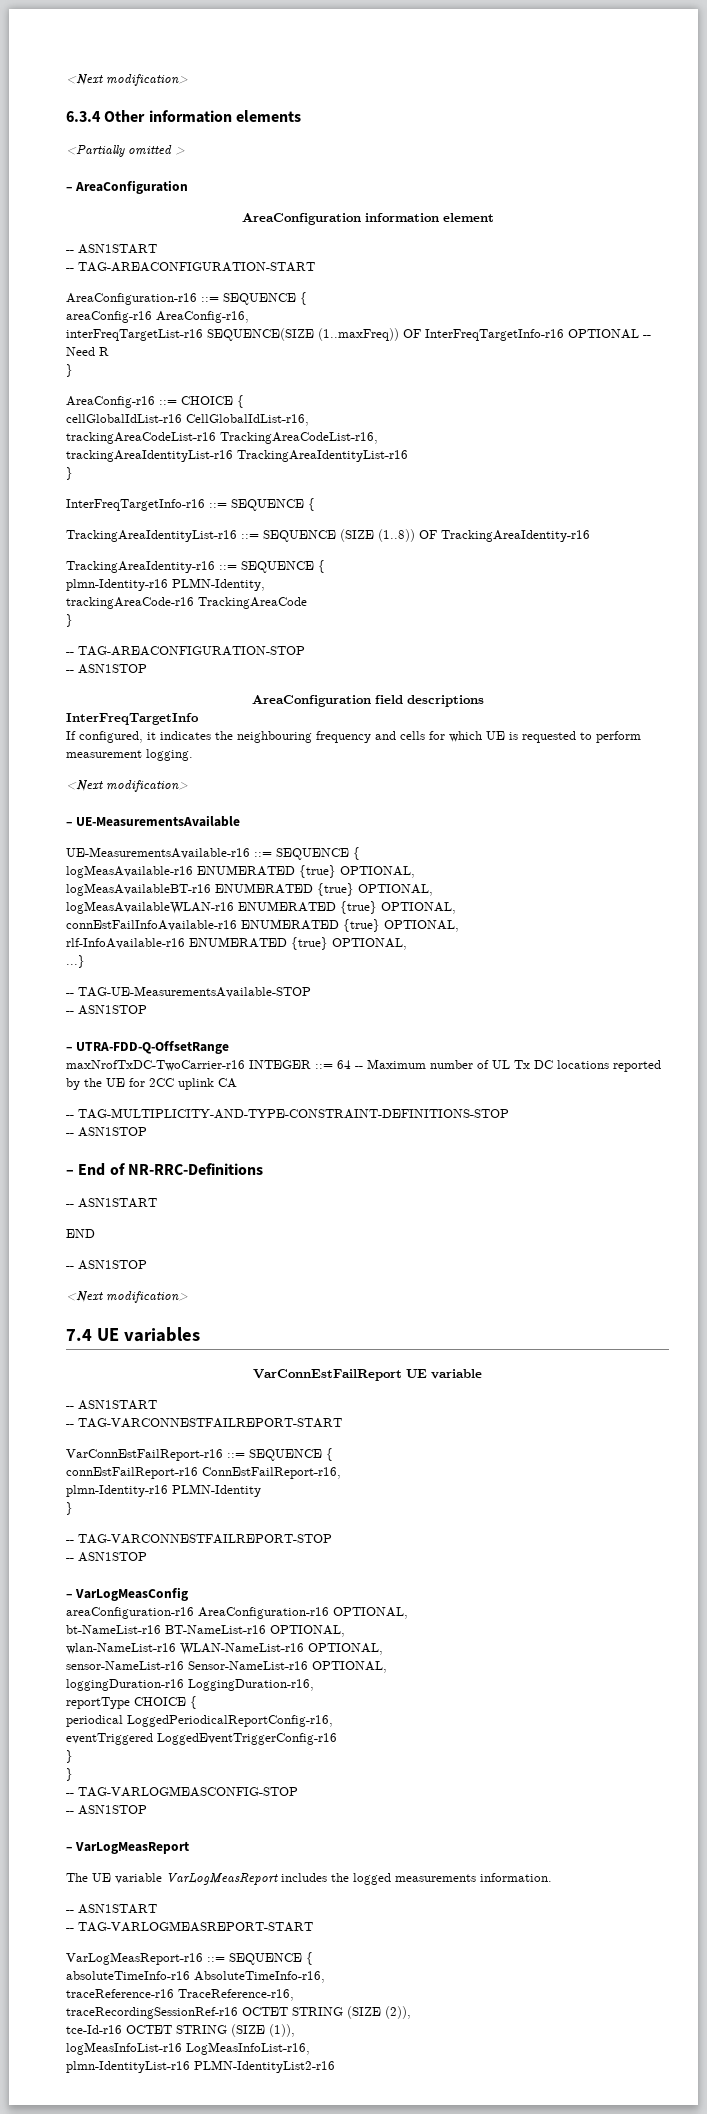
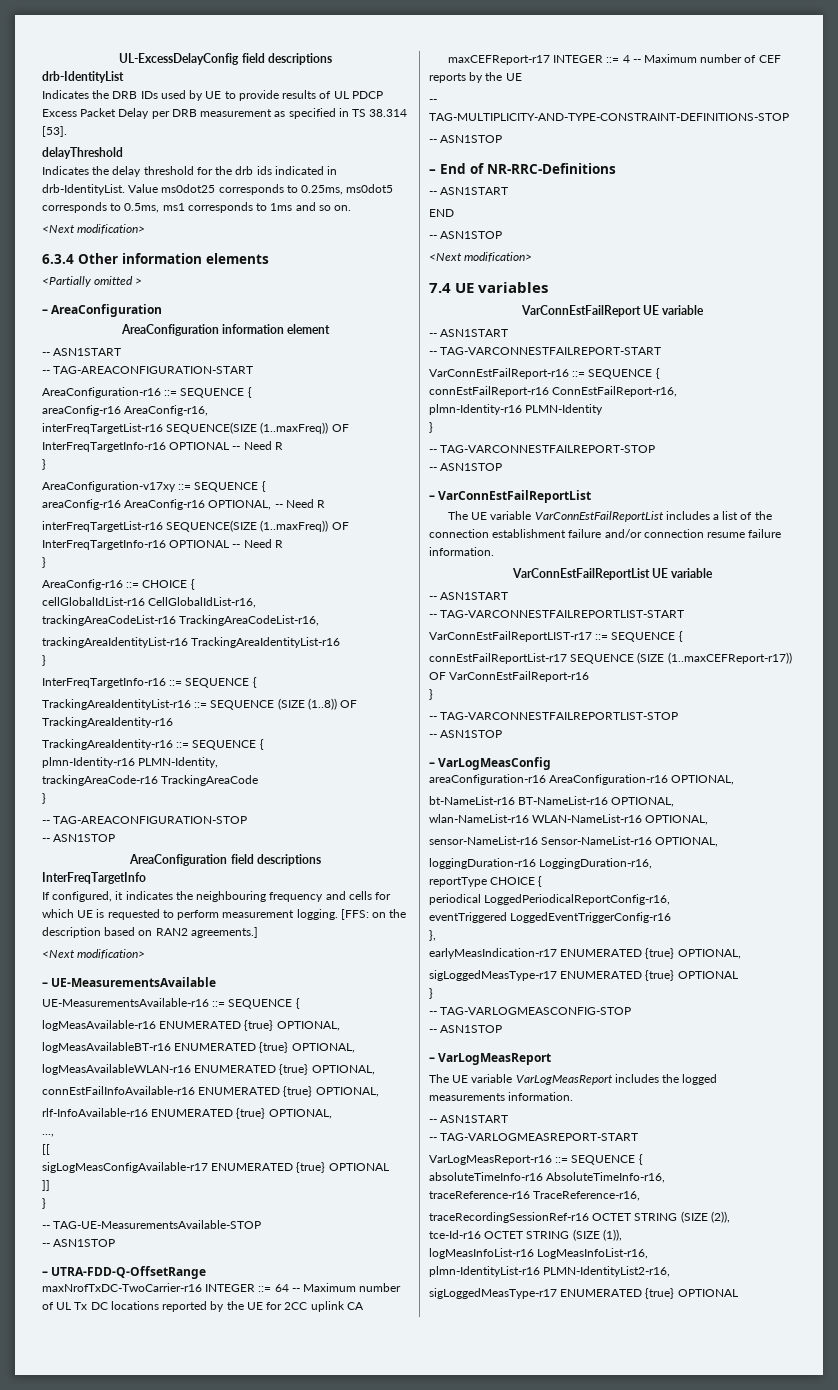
(66, 80) none -> [119,53,332,65] [42,71,124,83] [42,90,383,101] [42,108,408,119] [42,126,67,137] [42,147,123,159] [42,166,338,177] [42,184,394,195] [42,202,352,213] UL-ExcessDelayConfig field descriptions // drb-IdentityList // Indicates the DRB IDs used by UE to provide results of UL PDCP Excess Packet Delay per DRB measurement as specified in TS 38.314 [53]. // delayThreshold // Indicates the delay threshold for the drb ids indicated in drb-IdentityList. Value ms0dot25 corresponds to 0.25ms, ms0dot5 corresponds to 0.5ms, ms1 corresponds to 1ms and so on. //
(73, 370) none -> [42,481,266,492] [42,499,326,510] [42,520,349,532] [42,539,283,550] [42,557,46,568] // AreaConfiguration-v17xy ::= SEQUENCE { // areaConfig-r16 AreaConfig-r16 OPTIONAL, -- Need R // interFreqTargetList-r16 SEQUENCE(SIZE (1..maxFreq)) OF InterFreqTargetInfo-r16 OPTIONAL -- Need R // }
(193, 755) none -> [340,909,407,920] [42,927,258,938] [FFS: on the description based on RAN2 agreements.]
[66,955,85,968] ...} -> [42,1134,54,1137] [42,1144,50,1155] [42,1162,389,1173] [42,1180,50,1191] [42,1198,46,1209] ..., // [[ // sigLogMeasConfigAvailable-r17 ENUMERATED {true} OPTIONAL // ]] // }
(237, 1083) none -> [447,54,781,65] [429,72,522,83] // maxCEFReport-r17 INTEGER ::= 4 -- Maximum number of CEF reports by the UE
(147, 1557) none -> [429,490,592,503] [447,511,772,522] [429,529,782,538] [429,547,494,556] [511,568,714,580] [429,592,509,600] [429,610,685,618] [429,631,683,642] [429,652,792,664] [429,671,590,682] [429,689,433,700] [429,712,679,720] [429,730,503,738] // – VarConnEstFailReportList // The UE variable VarConnEstFailReportList includes a list of the connection establishment failure and/or connection resume failure information. // VarConnEstFailReportList UE variable // -- ASN1START // -- TAG-VARCONNESTFAILREPORTLIST-START // VarConnEstFailReportLIST-r17 ::= SEQUENCE { // connEstFailReportList-r17 SEQUENCE (SIZE (1..maxCEFReport-r17)) OF VarConnEstFailReport-r16 // } // -- TAG-VARCONNESTFAILREPORTLIST-STOP // -- ASN1STOP
[66,1750,73,1763] } -> [429,930,436,941] [429,948,741,959] [429,970,738,981] }, // earlyMeasIndication-r17 ENUMERATED {true} OPTIONAL, // sigLoggedMeasType-r17 ENUMERATED {true} OPTIONAL
[194,2060,335,2073] PLMN-IdentityList2-r16 -> [543,1266,671,1277] [429,1288,738,1299] PLMN-IdentityList2-r16, // sigLoggedMeasType-r17 ENUMERATED {true} OPTIONAL

